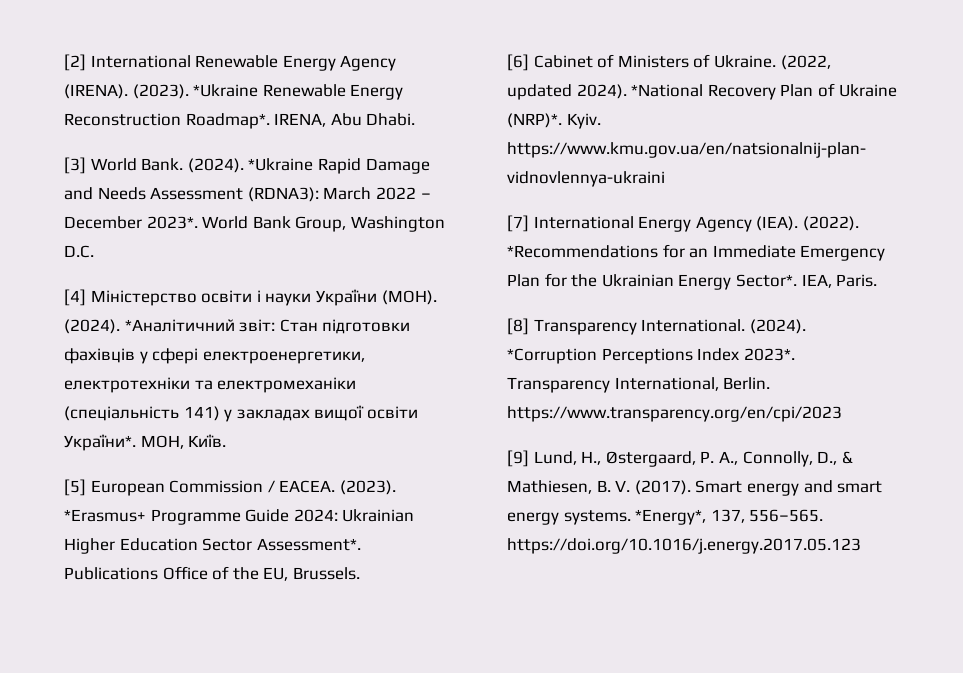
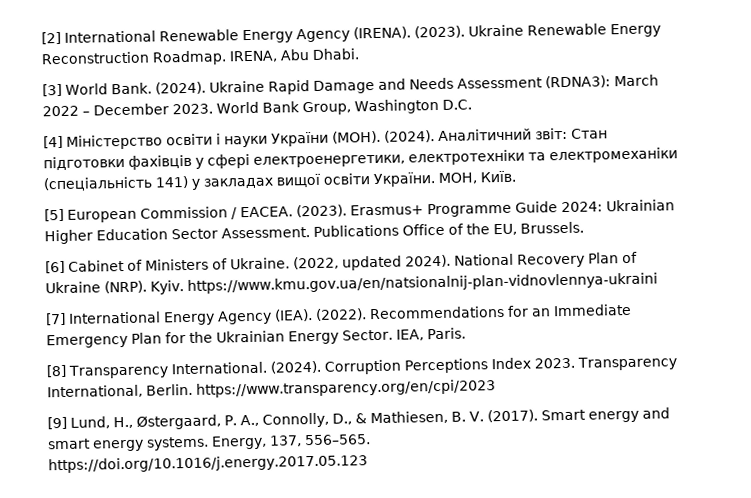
[193,84,259,97] *Ukraine -> [468,24,524,37] Ukraine
[185,113,270,129] Roadmap*. -> [152,50,227,66] Roadmap.
[248,158,314,171] *Ukraine -> [209,80,265,93] Ukraine
[146,216,198,229] 2023*. -> [172,103,213,115] 2023.
[124,319,235,332] *Аналітичний -> [438,128,532,141] Аналітичний
[64,434,136,451] України*. -> [373,172,436,188] України.
[64,509,146,522] *Erasmus+ -> [350,204,424,216] Erasmus+
[256,538,361,551] Assessment*. -> [221,227,310,239] Assessment.
[631,84,704,97] *National -> [454,253,514,266] National
[507,113,562,128] (NRP)*. -> [104,280,147,294] (NRP).
[507,245,658,258] *Recommendations -> [369,305,505,320] Recommendations
[735,274,797,287] Sector*. -> [342,329,393,341] Sector.
[507,348,597,364] *Corruption -> [323,359,401,375] Corruption
[743,348,795,361] 2023*. -> [533,357,575,369] 2023.
[635,509,707,525] *Energy*, -> [211,435,267,450] Energy,

